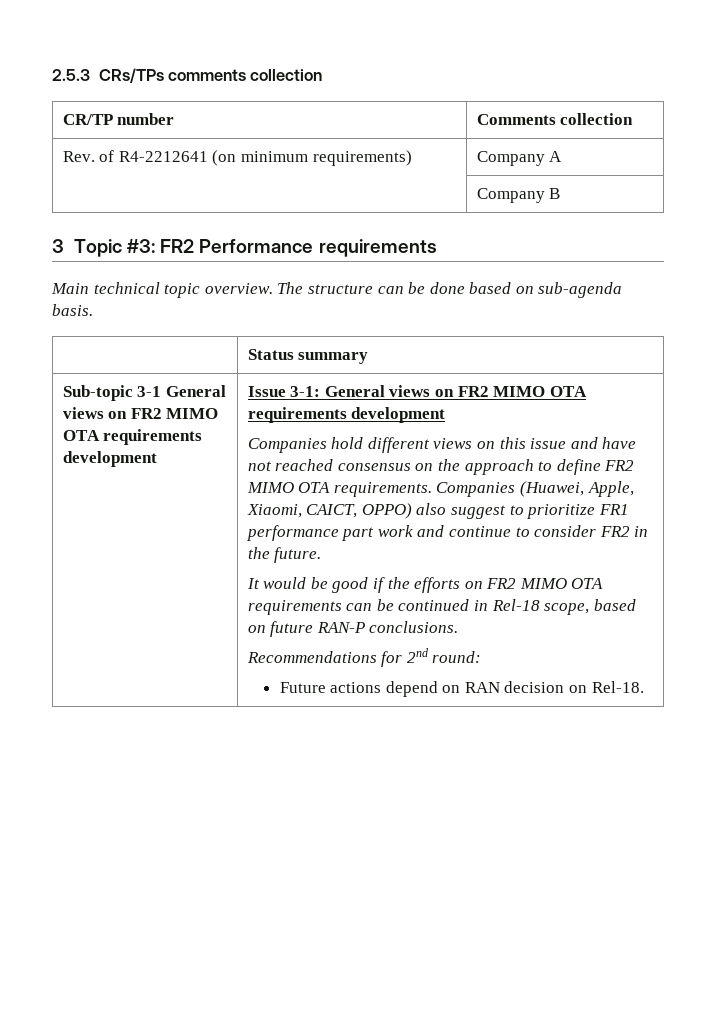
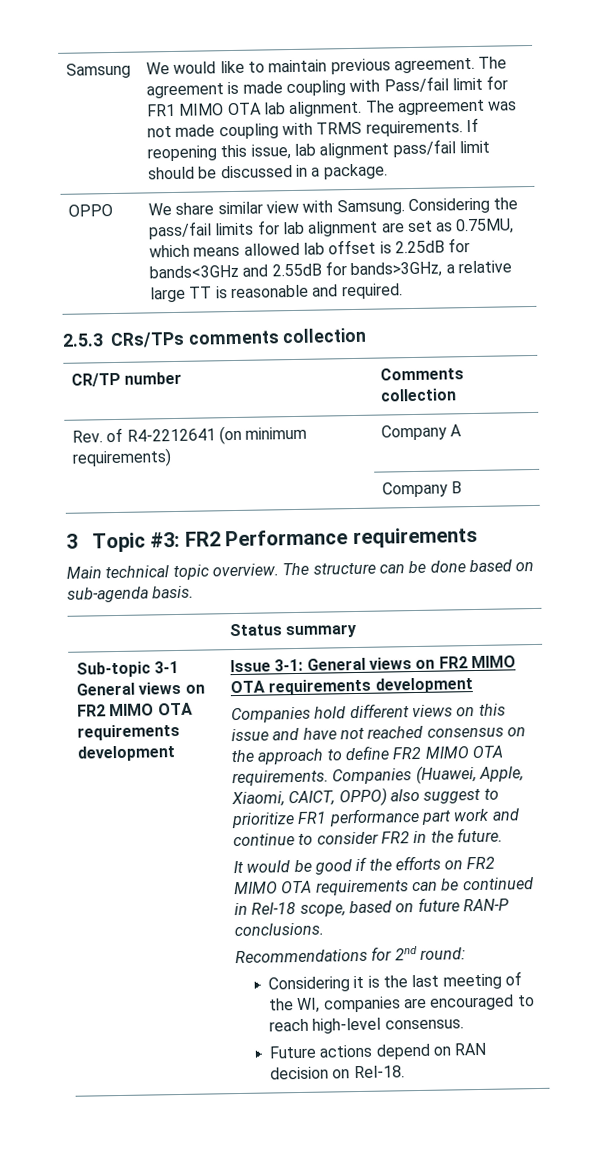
(52, 75) none -> [65,62,131,79] [145,56,508,75] [145,75,509,99] [145,99,518,118] [146,117,479,140] [146,139,490,162] [147,163,388,180] [67,204,113,217] [147,197,519,216] [147,218,515,240] [148,238,471,258] [148,260,512,279] [149,283,403,303] Samsung | We would like to maintain previous agreement. The agreement is made coupling with Pass/fail limit for FR1 MIMO OTA lab alignment. The agpreement was not made coupling with TRMS requirements. If reopening this issue, lab alignment pass/fail limit should be discussed in a package. // OPPO | We share similar view with Samsung. Considering the pass/fail limits for lab alignment are set as 0.75MU, which means allowed lab offset is 2.25dB for bands<3GHz and 2.55dB for bands>3GHz, a relative large TT is reasonable and required. //
(482, 657) none -> [268,971,523,993] [268,994,535,1014] [269,1017,464,1034] // Considering it is the last meeting of the WI, companies are encouraged to reach high-level consensus.

